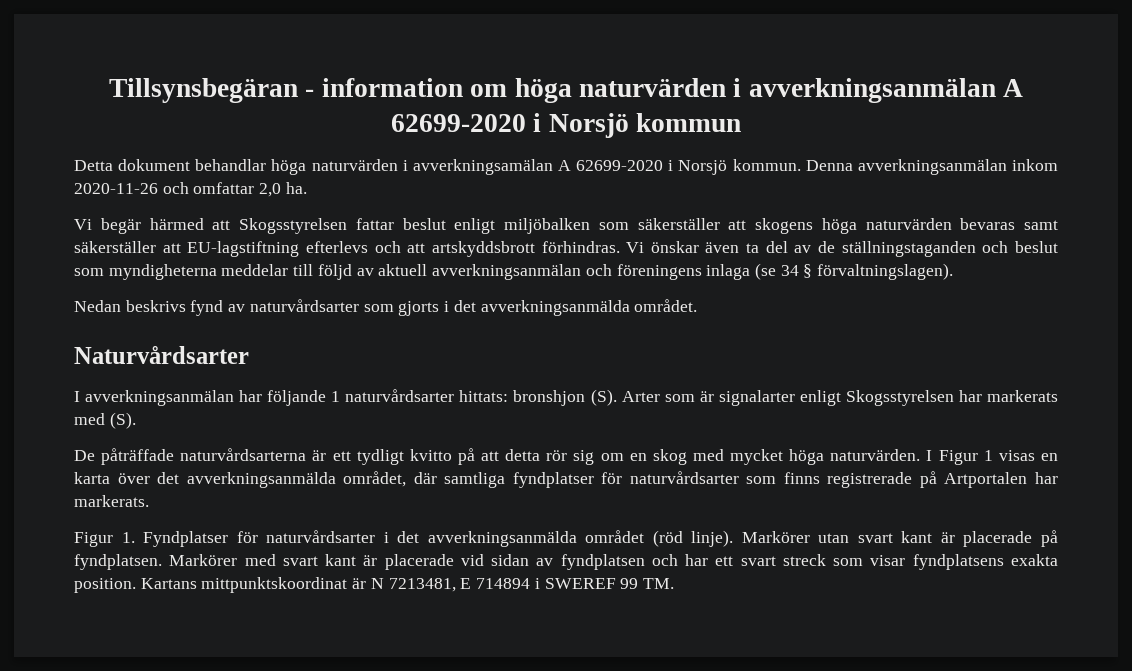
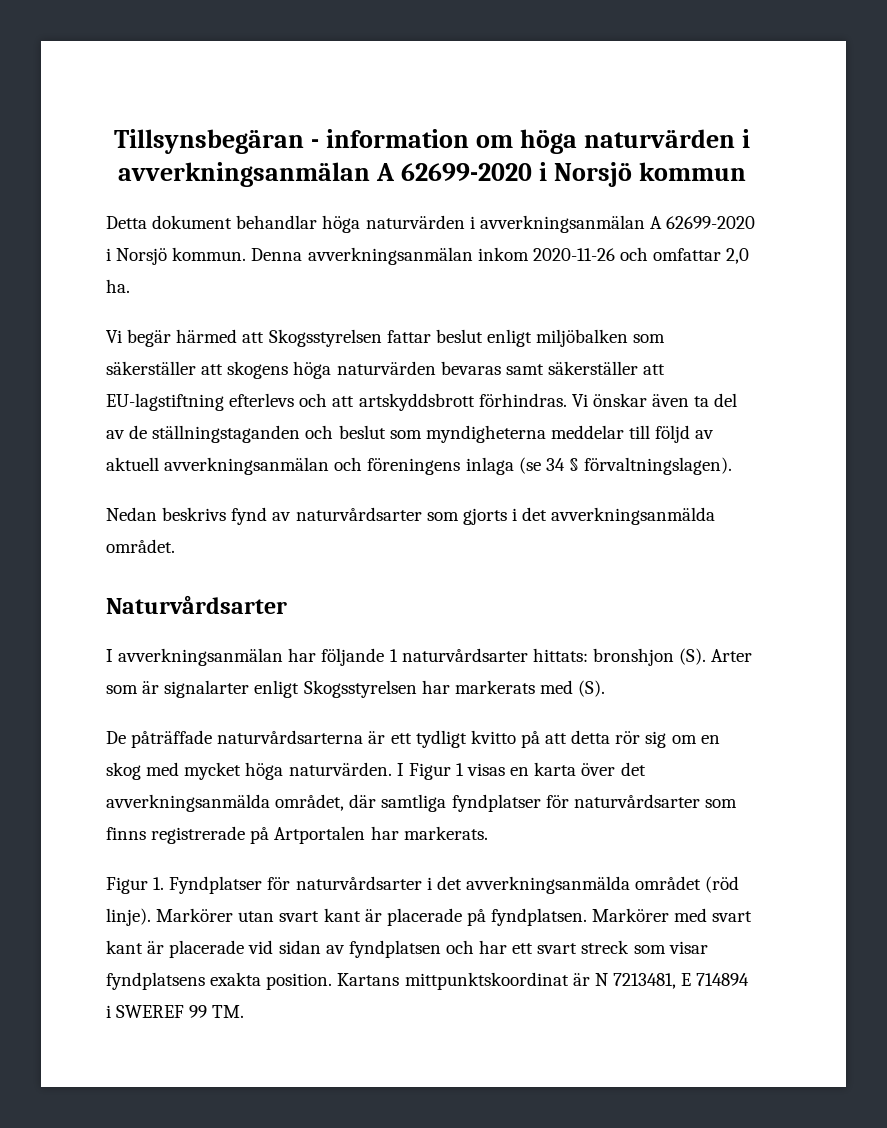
[412,159,553,175] avverkningsamälan -> [479,215,645,233] avverkningsanmälan

